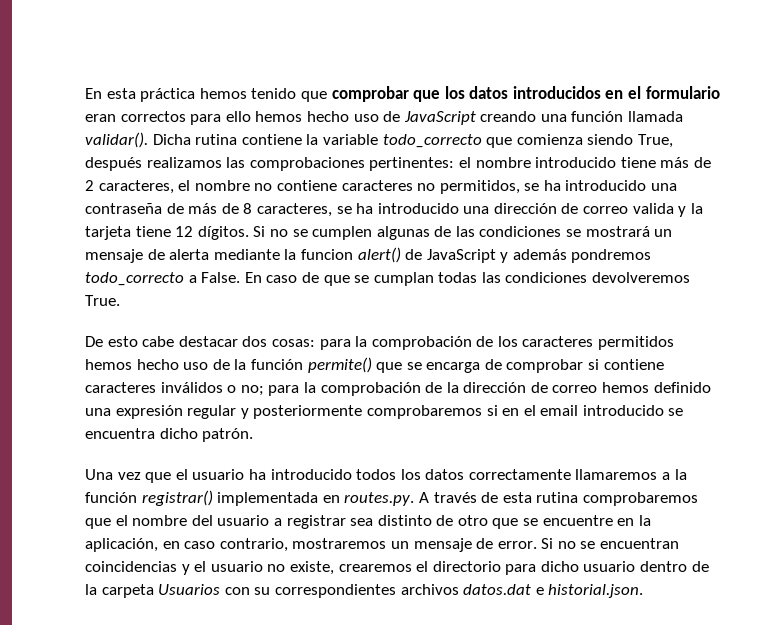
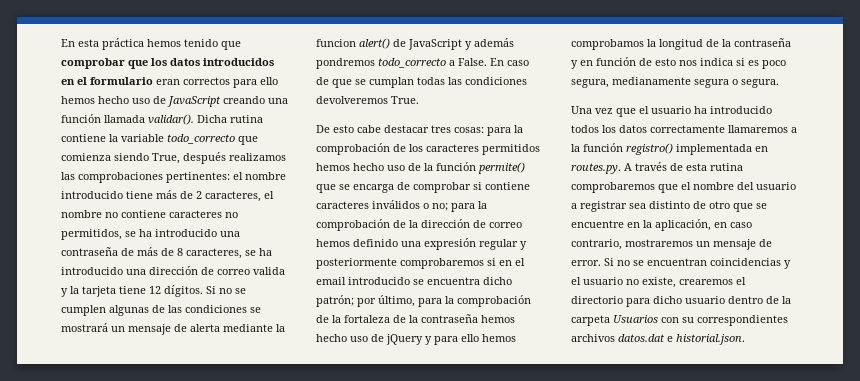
[242,336,268,347] dos -> [431,125,451,133] tres
[202,428,254,442] patrón. -> [316,295,531,307] [316,314,515,323] [316,334,516,345] [571,38,791,50] [571,57,786,69] [571,77,779,88] patrón; por último, para la comprobación de la fortaleza de la contraseña hemos hecho uso de jQuery y para ello hemos comprobamos la longitud de la contraseña y en función de esto nos indica si es poco segura, medianamente segura o segura.
[141,490,213,506] registrar() -> [626,143,673,155] registro()

